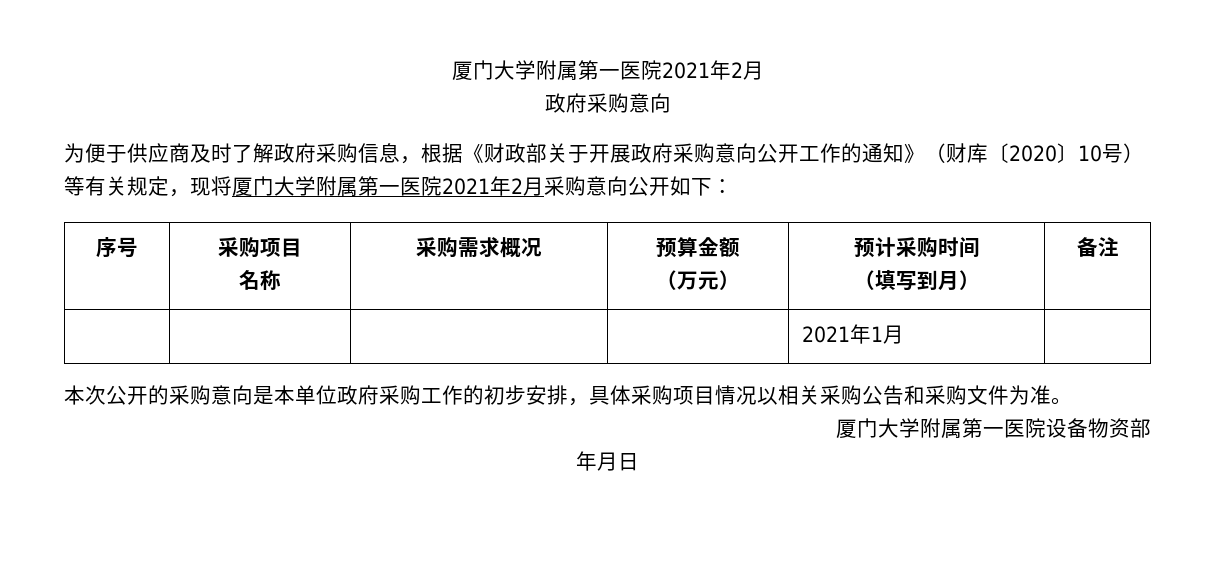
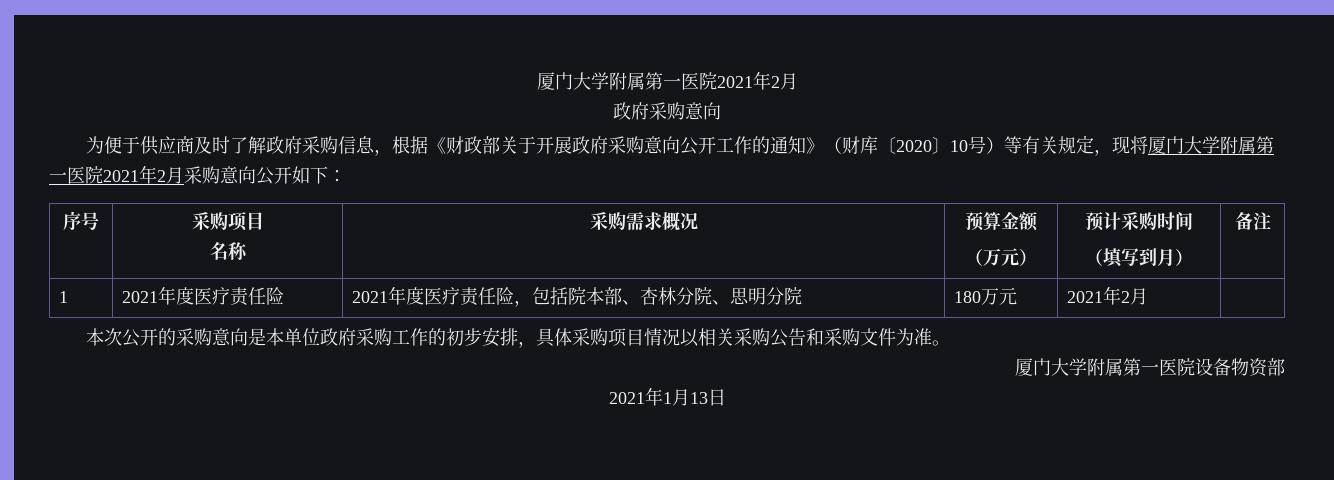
[802,324,884,344] | | | | 2021年1 -> [59,291,69,303] [122,286,285,306] [352,286,803,307] [954,287,1018,305] [1067,286,1131,305] 1 | 2021年度医疗责任险 | 2021年度医疗责任险，包括院本部、杏林分院、思明分院 | 180万元 | 2021年2
[576,451,618,471] 年月 -> [608,387,708,406] 2021年1月13

